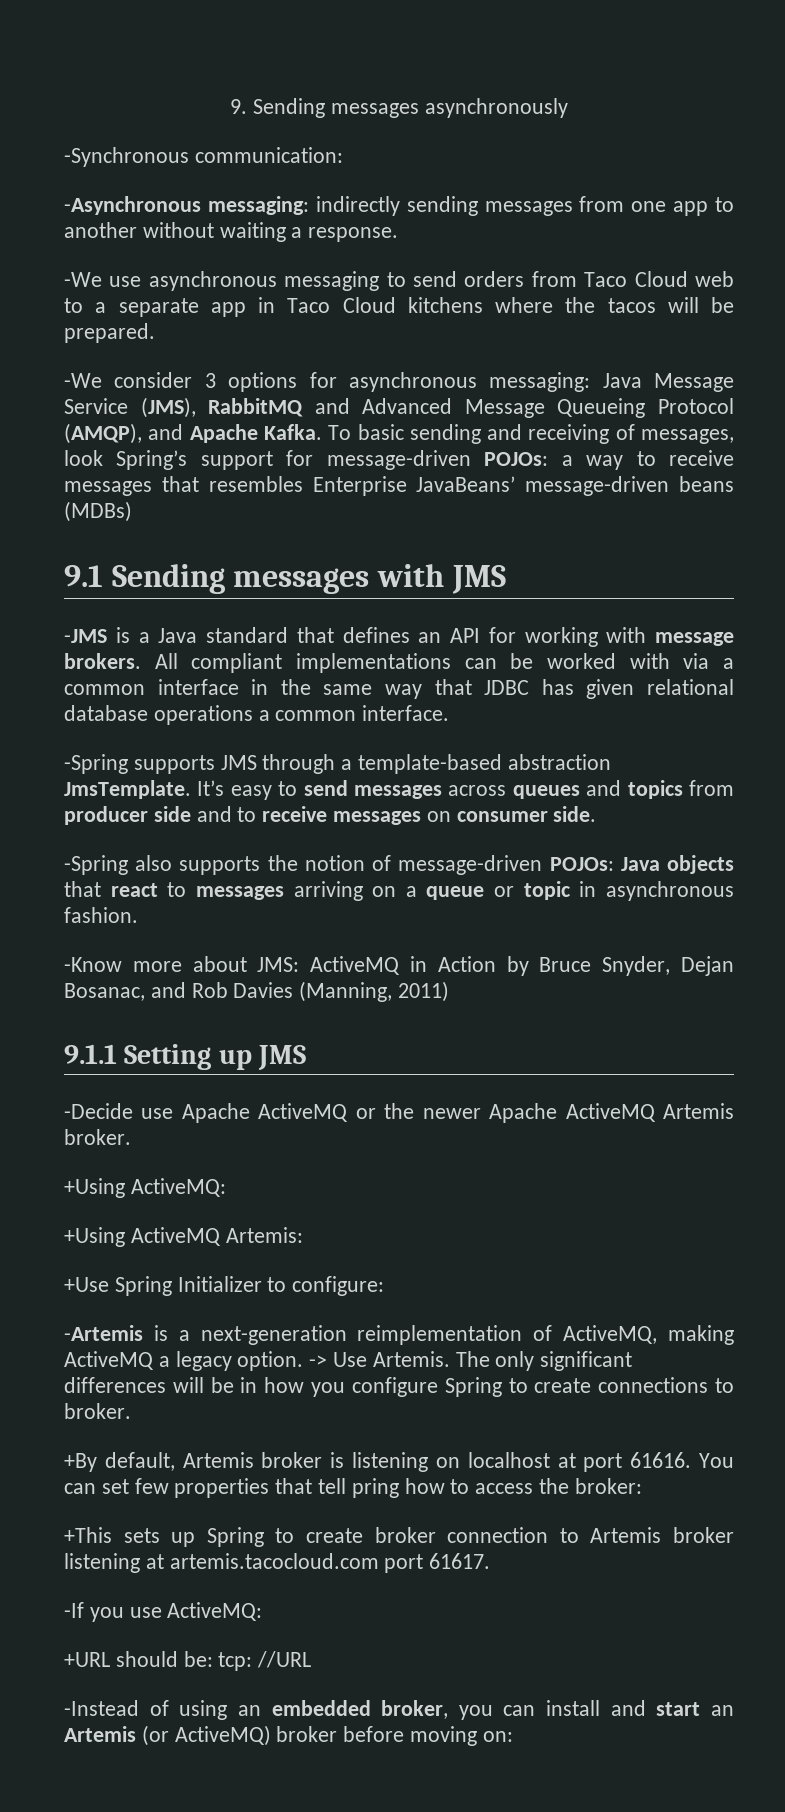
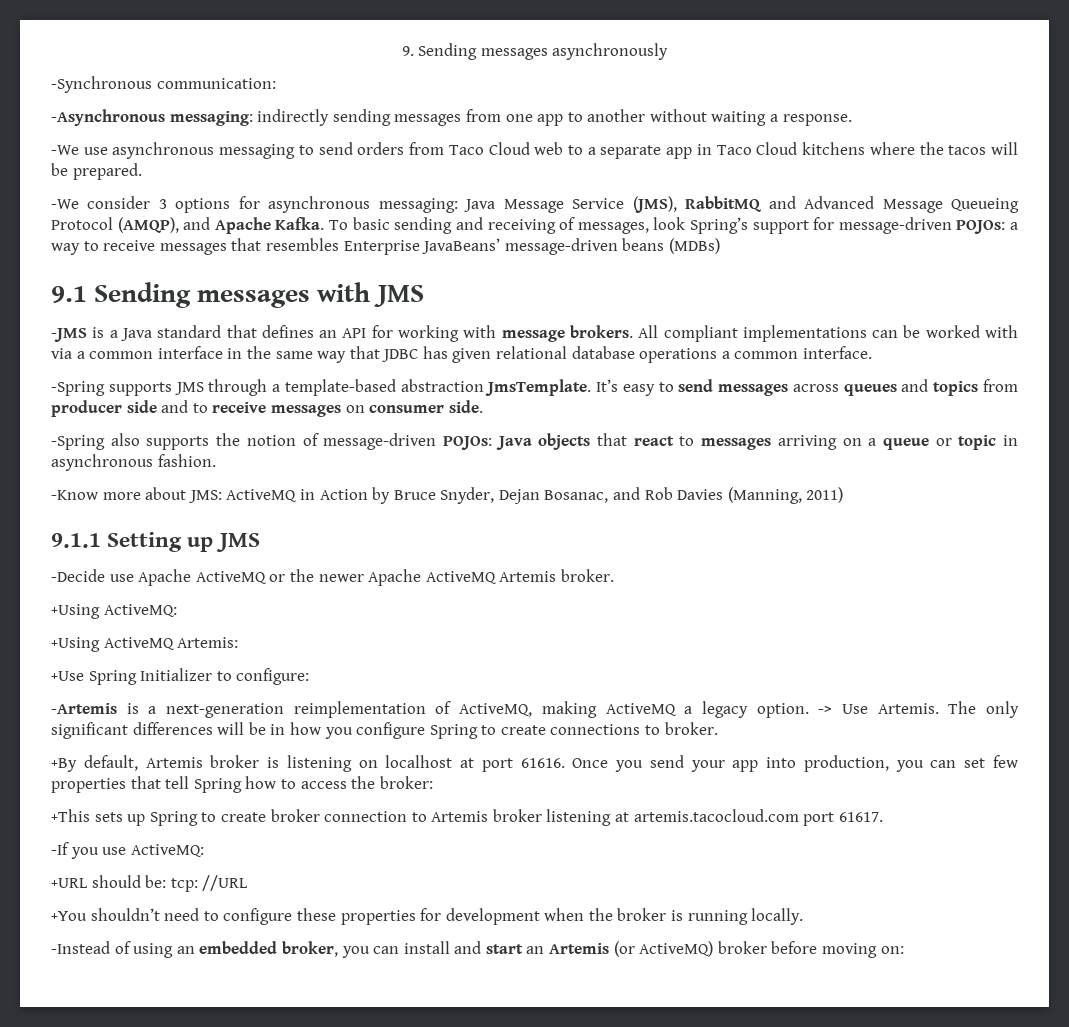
[699,1453,735,1468] You -> [572,755,924,772] Once you send your app into production, you
[351,1478,399,1498] pring -> [193,778,242,793] Spring
(312, 1659) none -> [51,908,804,925] // +You shouldn’t need to configure these properties for development when the broker is running locally.

